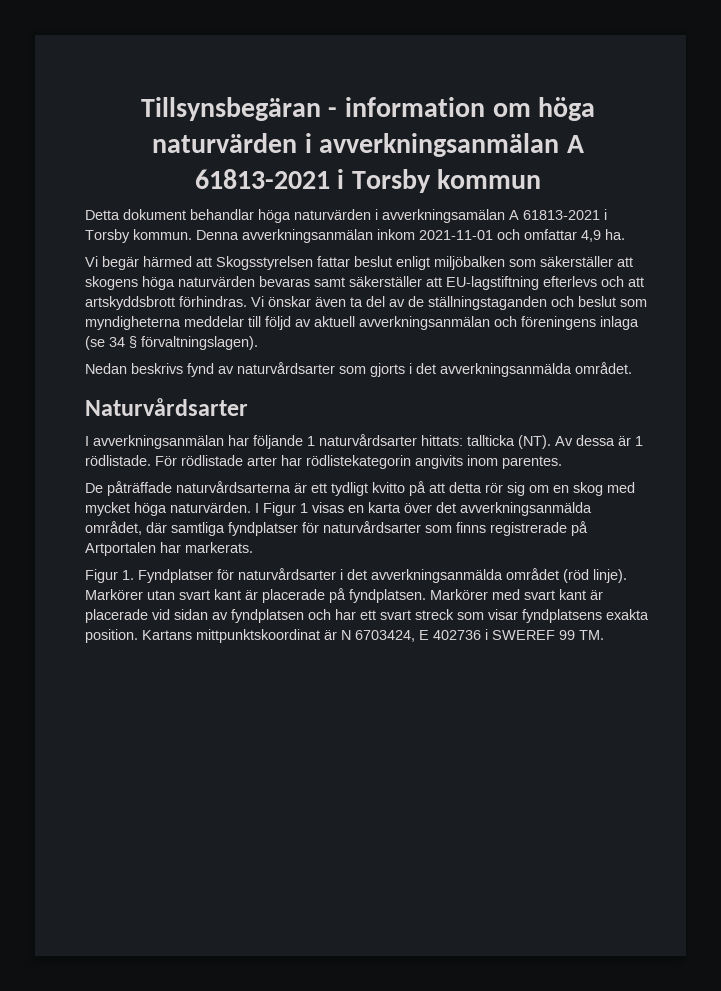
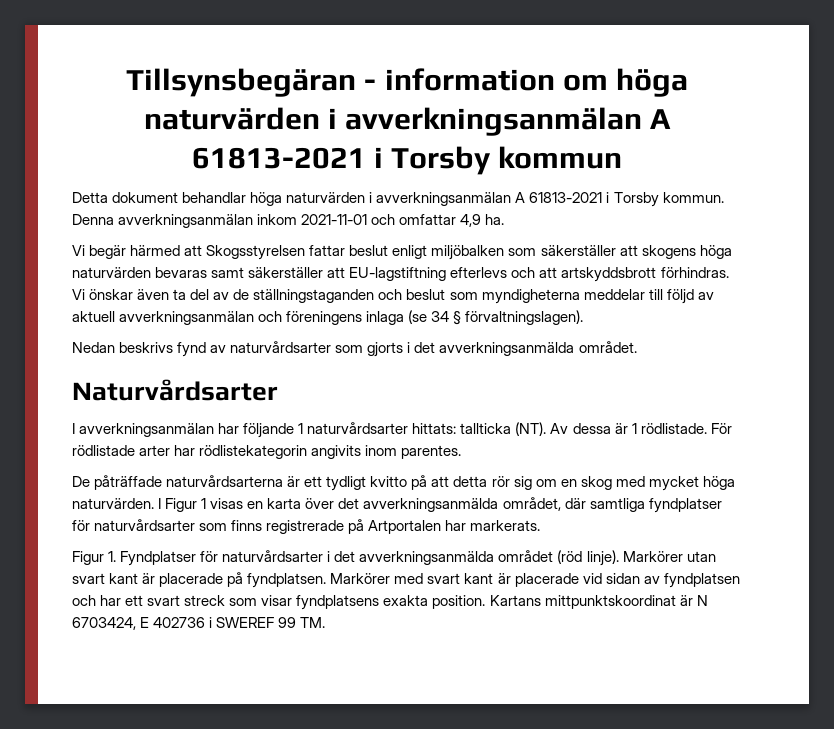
[382,209,505,223] avverkningsamälan -> [376,192,512,206] avverkningsanmälan

